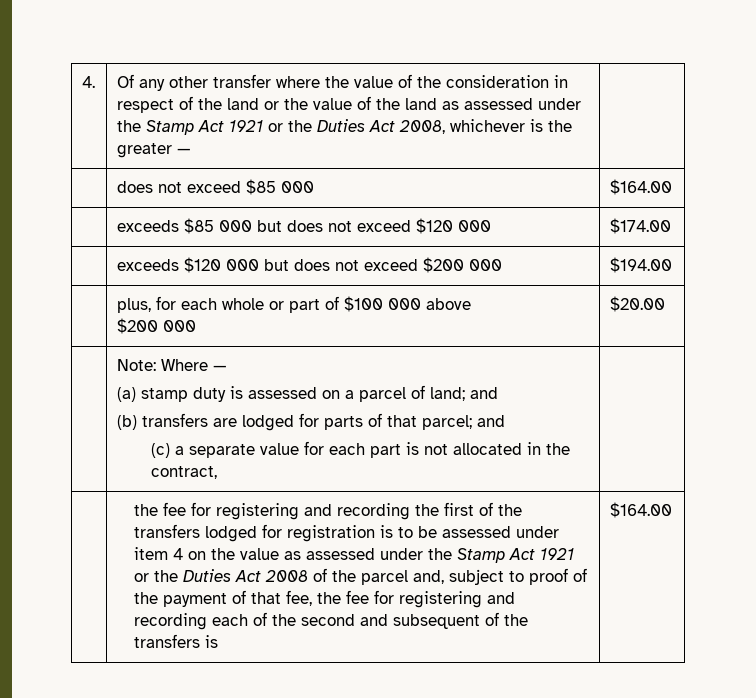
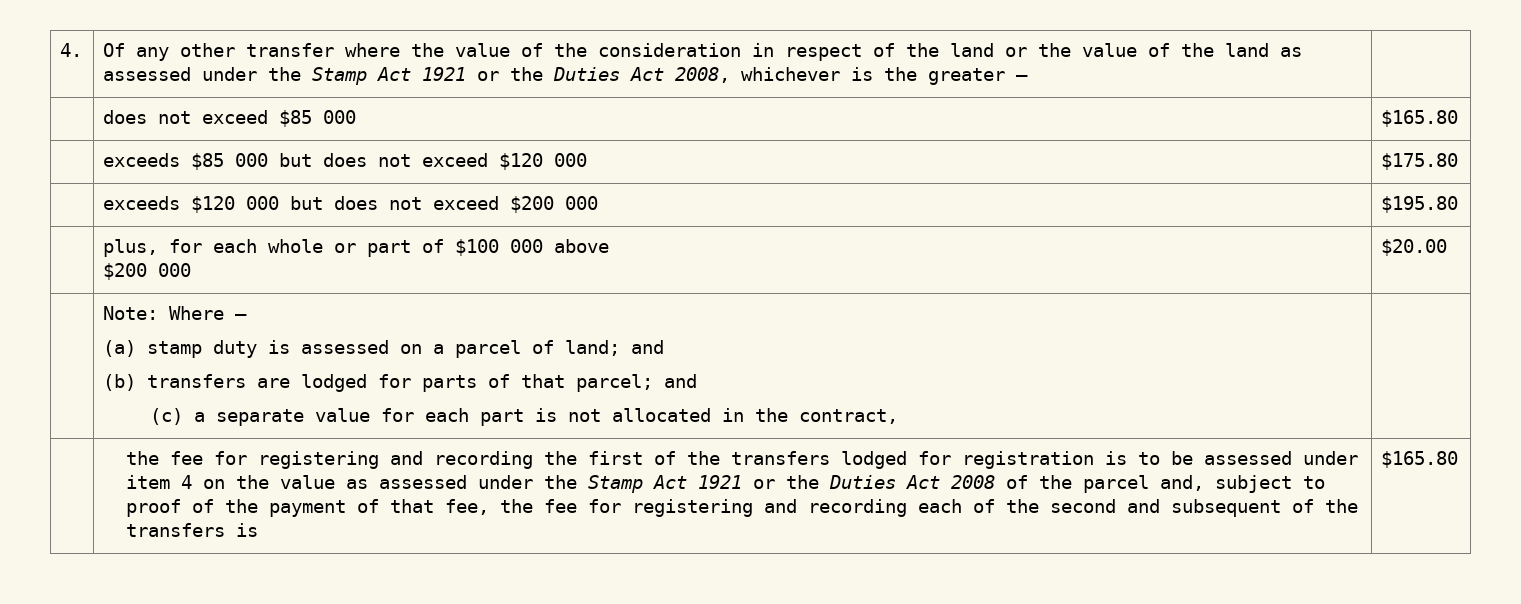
[609,179,672,195] $164.00 -> [1381,110,1459,127] $165.80
[609,218,671,234] $174.00 -> [1381,153,1459,170] $175.80
[609,257,672,273] $194.00 -> [1381,196,1459,213] $195.80
[609,502,672,518] $164.00 -> [1381,451,1459,468] $165.80

